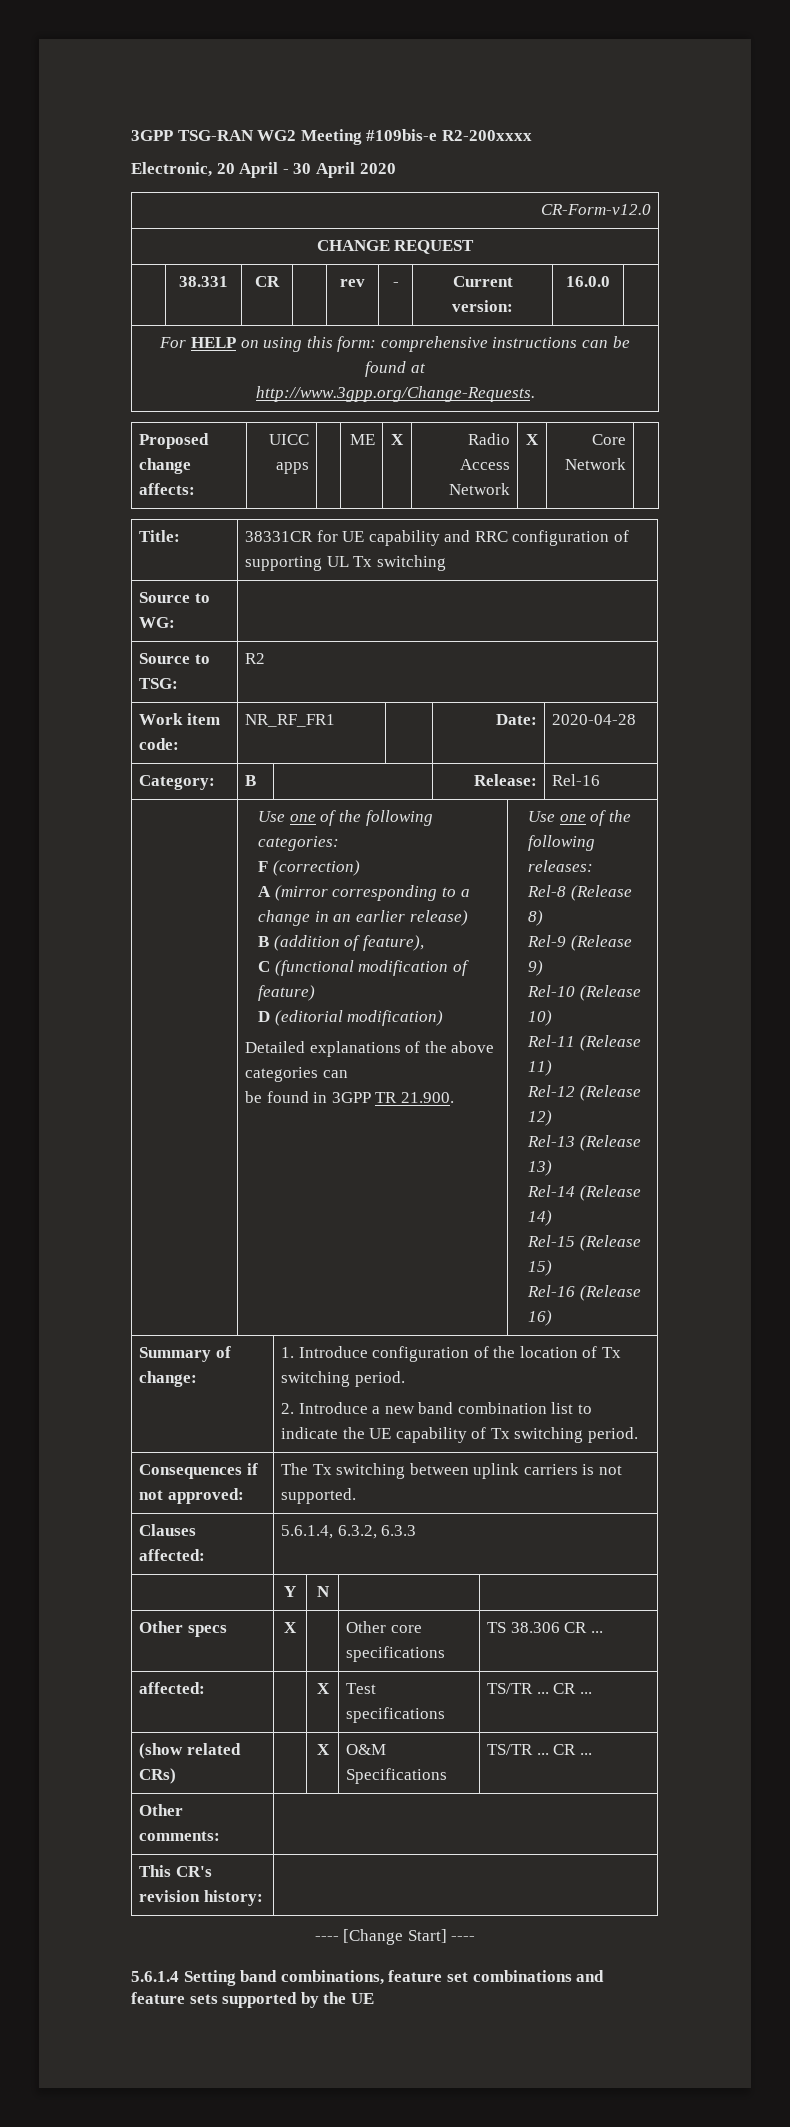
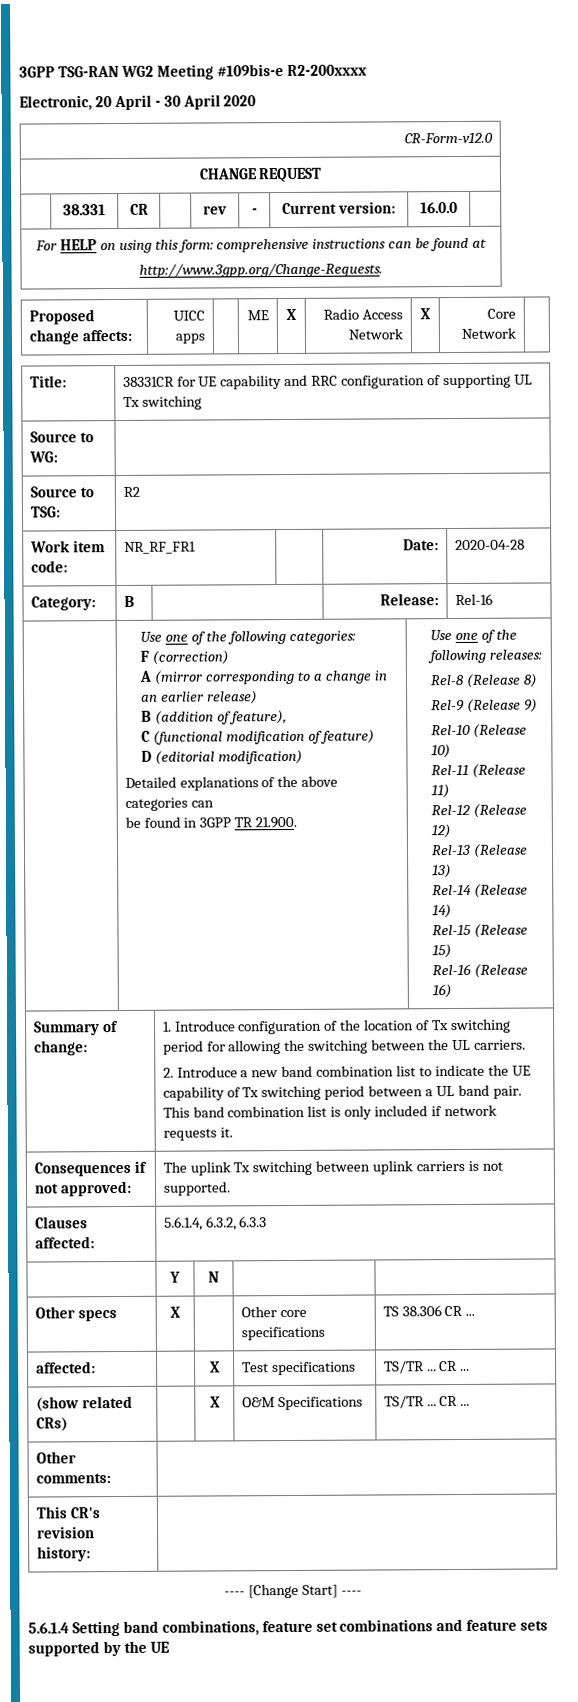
[354,1371,405,1387] period. -> [162,1039,526,1055] period for allowing the switching between the UL carriers.
[588,1427,639,1443] period. -> [324,1084,522,1100] [162,1104,497,1120] [162,1127,233,1141] period between a UL band pair. This band combination list is only included if network requests it.
(308, 1469) none -> [189,1161,231,1176] uplink

